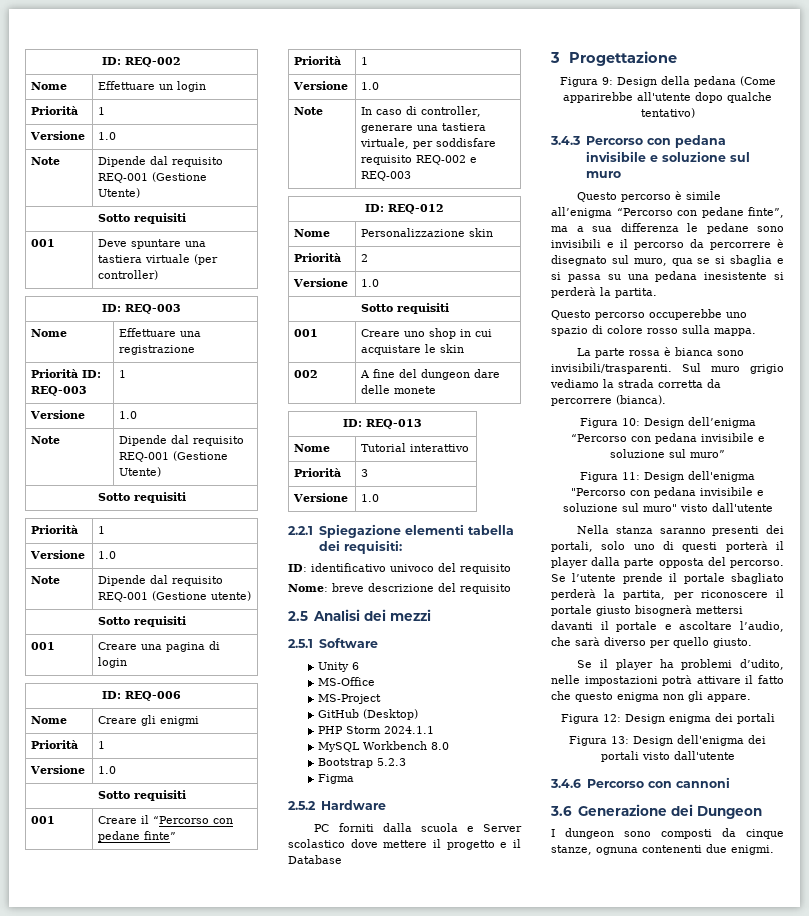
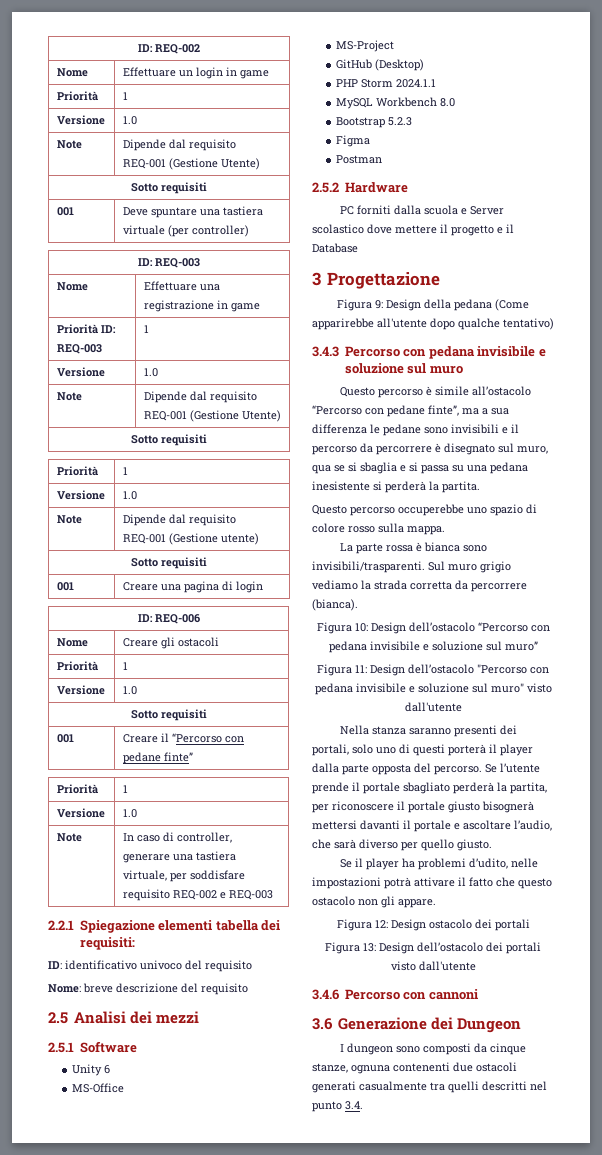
(207, 86) none -> [225,67,269,79] in game
(196, 350) none -> [216,300,260,312] in game
[160,716,200,726] enigmi -> [177,637,219,647] ostacoli
[365,204,444,214] [294,229,331,237] [361,228,494,237] [294,253,342,262] [361,254,369,262] [293,278,349,287] [361,279,380,287] [360,303,449,314] [294,329,319,337] [361,328,493,339] [361,344,465,355] [294,370,319,378] [360,369,501,380] [361,385,437,394] [343,419,422,429] [294,444,331,452] [361,443,470,452] [294,468,342,477] [361,469,369,477] [293,493,349,502] [361,494,380,502] // ID: REQ-012 // Nome | Personalizzazione skin // Priorità | 2 // Versione | 1.0 // Sotto requisiti // 001 | Creare uno shop in cui acquistare le skin // 002 | A fine del dungeon dare delle monete // ID: REQ-013 // Nome | Tutorial interattivo // Priorità | 3 // Versione | 1.0 -> (273, 895) none
(355, 779) none -> [336,155,383,164] // Postman
[551,207,612,218] all’enigma -> [472,386,532,396] all’ostacolo
[687,417,756,428] dell’enigma -> [408,622,475,632] dell’ostacolo
[688,471,755,482] dell'enigma -> [408,664,474,674] dell’ostacolo
[617,692,659,702] enigma -> [312,896,355,906] ostacolo
[668,714,711,724] enigma -> [428,919,472,929] ostacolo
[677,735,744,746] dell'enigma -> [417,942,483,952] dell’ostacolo
[731,845,774,855] enigmi. -> [476,1062,517,1072] [312,1081,547,1093] [312,1101,363,1112] ostacoli generati casualmente tra quelli descritti nel punto 3.4.

